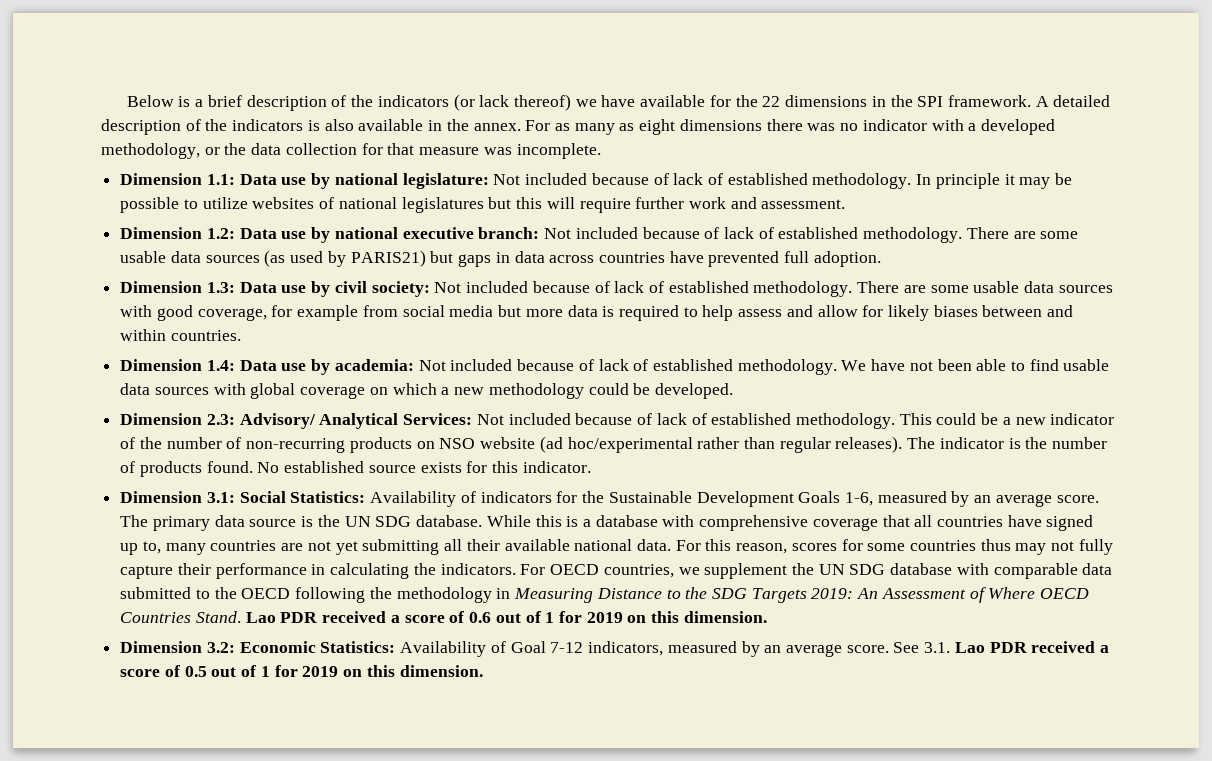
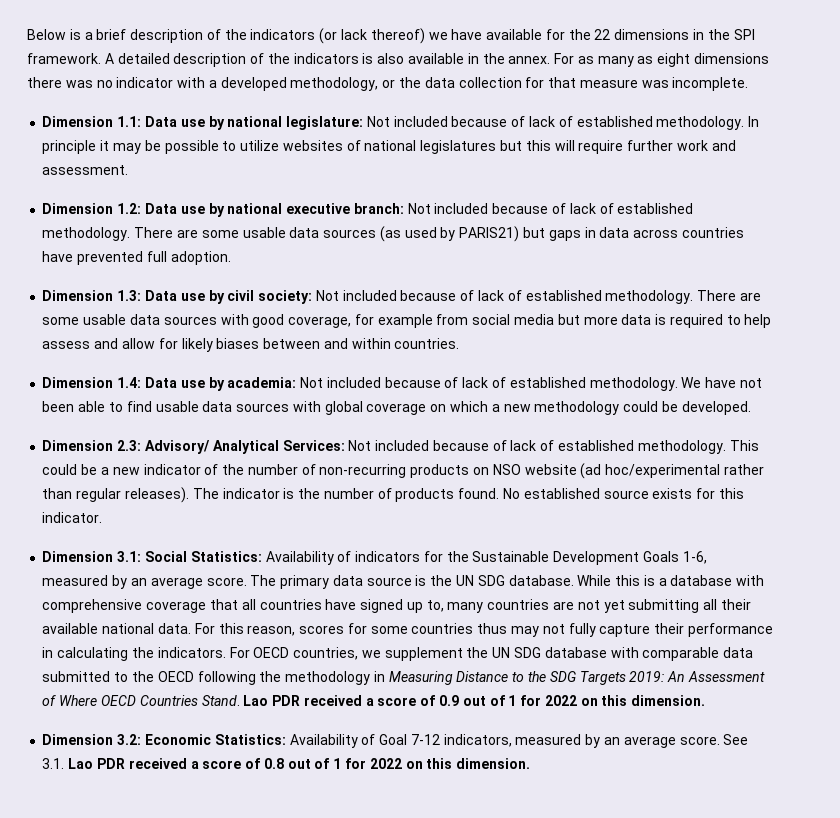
[469,611,623,623] 0.6 out of 1 for 2019 -> [438,695,577,706] 0.9 out of 1 for 2022
[184,665,339,677] 0.5 out of 1 for 2019 -> [263,758,402,769] 0.8 out of 1 for 2022

